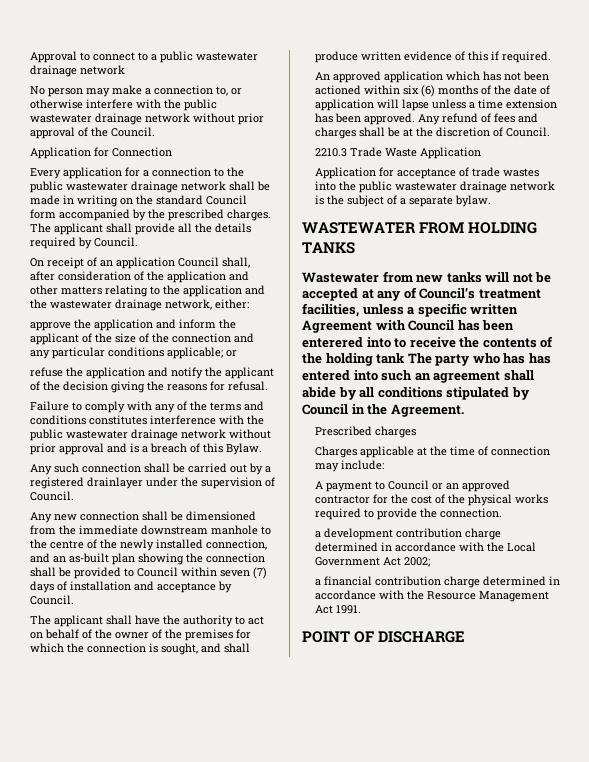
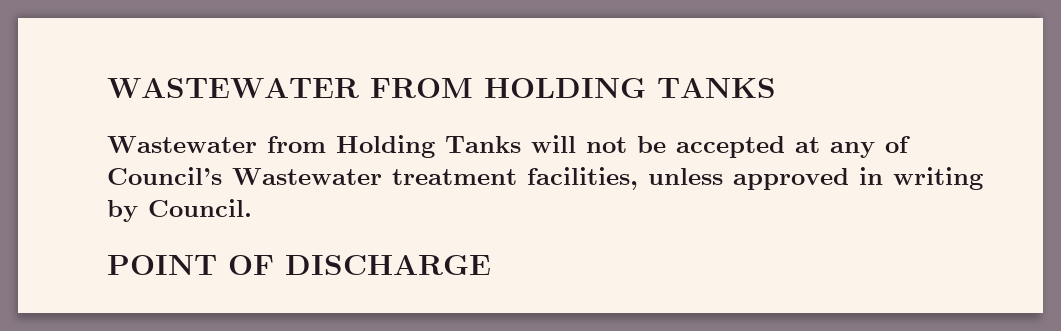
[29,51,258,63] [29,65,125,77] [29,85,242,97] [29,99,217,111] [29,113,264,125] [29,127,155,139] [29,147,172,159] [29,167,244,179] [29,181,270,193] [29,195,247,207] [29,209,271,221] [29,223,251,235] [29,237,138,249] [29,257,250,269] [29,271,249,283] [29,285,265,297] [29,299,249,311] [29,319,236,331] [29,333,254,345] [29,347,237,359] [29,367,274,379] [29,381,268,393] [29,401,264,413] [29,415,264,425] [29,429,271,441] [29,443,262,455] [29,463,271,475] [29,477,275,489] [29,491,74,501] [29,511,256,523] [29,525,271,535] [29,539,267,551] [29,553,265,565] [29,567,267,579] [29,581,232,593] [29,595,74,605] [29,615,264,627] [29,629,251,641] [29,643,250,655] [314,51,551,63] [314,71,549,83] [314,85,550,97] [314,99,557,111] [314,113,538,125] [314,127,550,139] [314,147,481,159] [314,167,539,179] [314,181,555,193] [314,195,491,207] Approval to connect to a public wastewater drainage network // No person may make a connection to, or otherwise interfere with the public wastewater drainage network without prior approval of the Council. // Application for Connection // Every application for a connection to the public wastewater drainage network shall be made in writing on the standard Council form accompanied by the prescribed charges. The applicant shall provide all the details required by Council. // On receipt of an application Council shall, after consideration of the application and other matters relating to the application and the wastewater drainage network, either: // approve the application and inform the applicant of the size of the connection and any particular conditions applicable; or // refuse the application and notify the applicant of the decision giving the reasons for refusal. // Failure to comply with any of the terms and conditions constitutes interference with the public wastewater drainage network without prior approval and is a breach of this Bylaw. // Any such connection shall be carried out by a registered drainlayer under the supervision of Council. // Any new connection shall be dimensioned from the immediate downstream manhole to the centre of the newly installed connection, and an as-built plan showing the connection shall be provided to Council within seven (7) days of installation and acceptance by Council. // The applicant shall have the authority to act on behalf of the owner of the premises for which the connection is sought, and shall produce written evidence of this if required. // An approved application which has not been actioned within six (6) months of the date of application will lapse unless a time extension has been approved. Any refund of fees and charges shall be at the discretion of Council. // 2210.3 Trade Waste Application // Application for acceptance of trade wastes into the public wastewater drainage network is the subject of a separate bylaw. // -> (107, 88) none
[416,272,482,283] new tanks -> [336,135,521,158] Holding Tanks
(476, 293) none -> [232,168,382,185] Wastewater
[407,303,519,317] [302,320,515,333] [302,336,554,348] [302,353,551,366] [302,370,534,383] [302,387,530,400] [302,404,464,417] [314,426,416,438] [314,446,550,458] [314,460,384,472] [314,480,510,492] [314,494,548,506] [314,508,502,520] [314,528,501,540] [314,542,536,552] [314,557,430,567] [314,576,560,588] [314,590,549,602] [314,605,361,614] a specific written Agreement with Council has been enterered into to receive the contents of the holding tank The party who has has entered into such an agreement shall abide by all conditions stipulated by Council in the Agreement. // Prescribed charges // Charges applicable at the time of connection may include: // A payment to Council or an approved contractor for the cost of the physical works required to provide the connection. // a development contribution charge determined in accordance with the Local Government Act 2002; // a financial contribution charge determined in accordance with the Resource Management Act 1991. -> [733,167,983,190] [107,199,252,222] approved in writing by Council.

